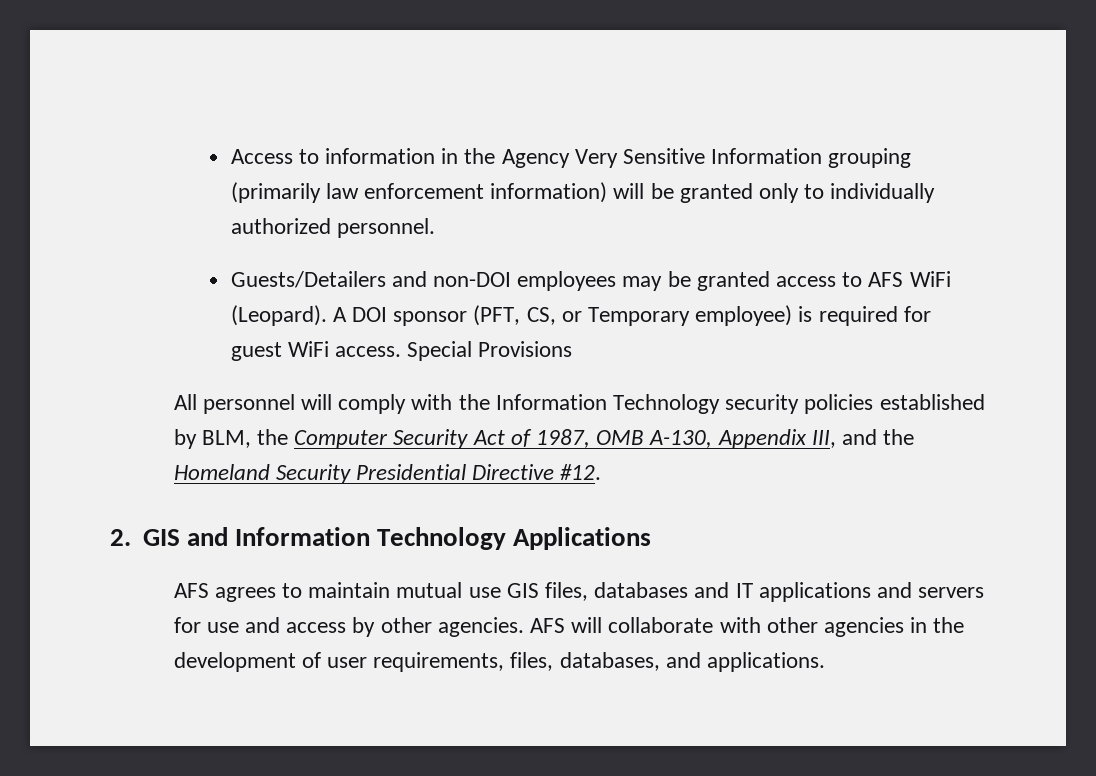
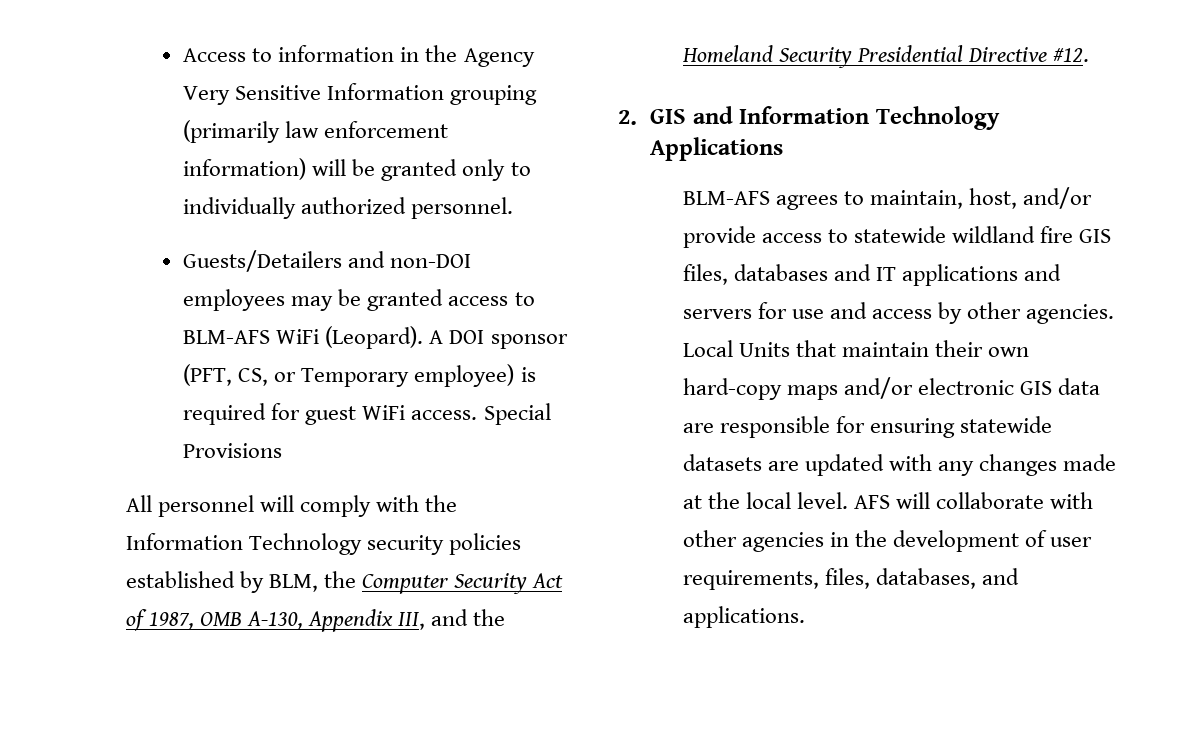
[868,272,904,287] AFS -> [183,330,271,344] BLM-AFS
[173,583,209,598] AFS -> [682,191,770,205] BLM-AFS
[308,582,501,598] maintain mutual use -> [870,187,1093,209] [682,226,1074,248] maintain, host, and/or provide access to statewide wildland fire
(524, 627) none -> [682,340,1030,357] [682,377,1101,400] [682,416,1053,438] [682,454,1117,476] [682,492,849,509] Local Units that maintain their own hard-copy maps and/or electronic GIS data are responsible for ensuring statewide datasets are updated with any changes made at the local level.

